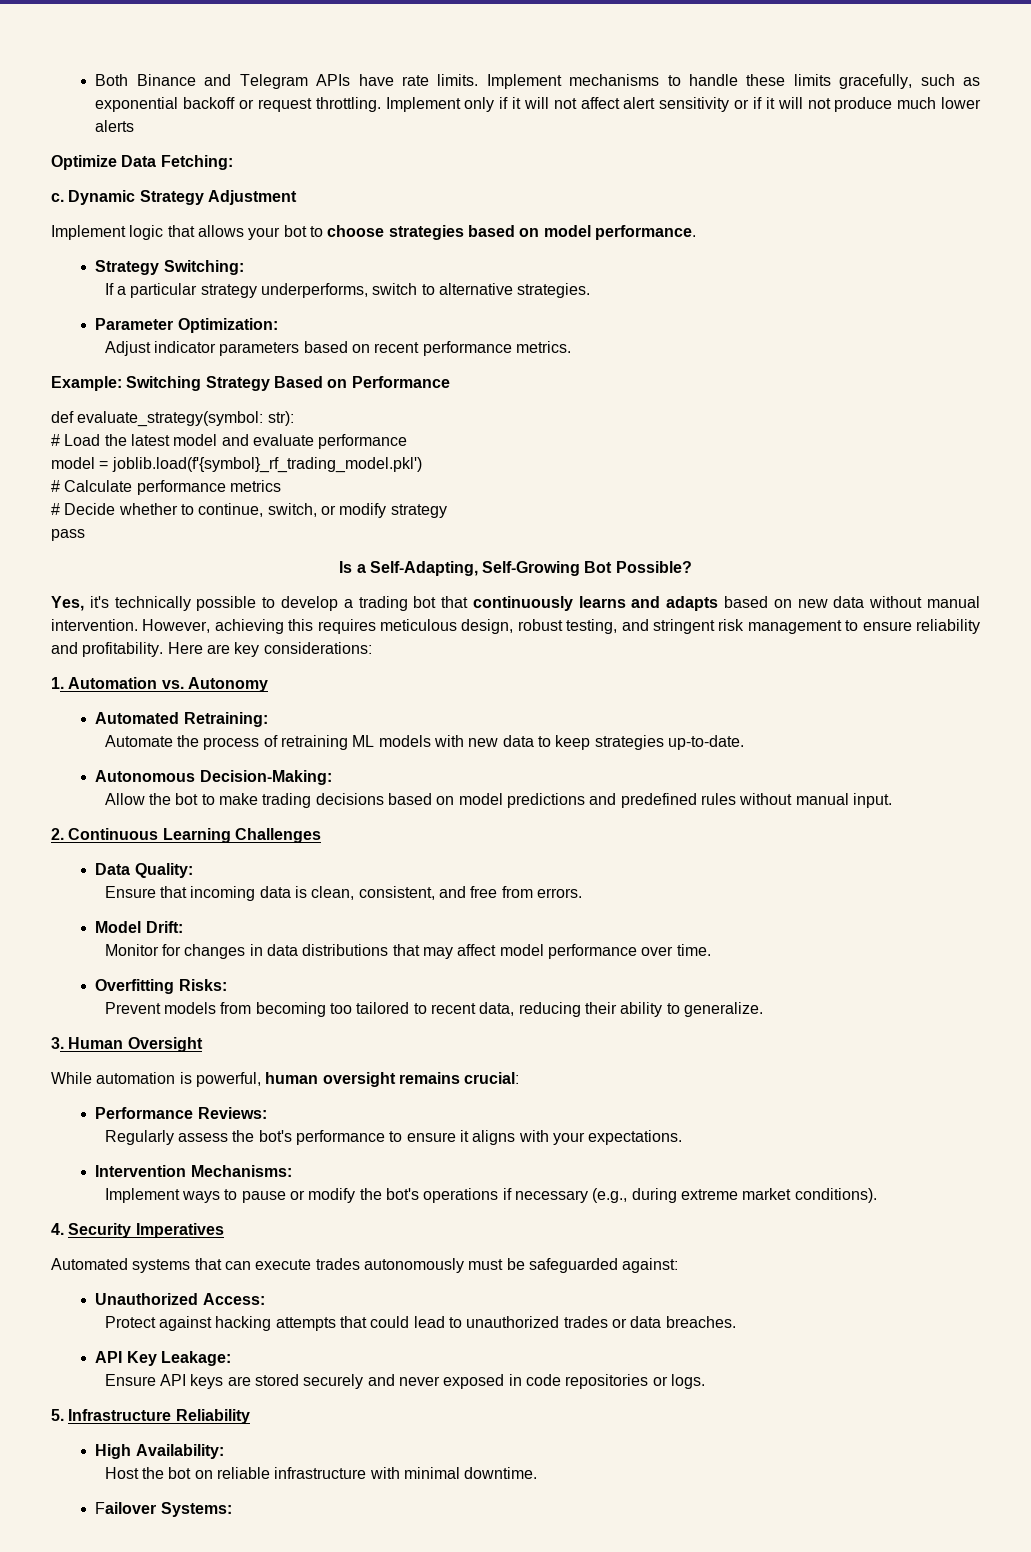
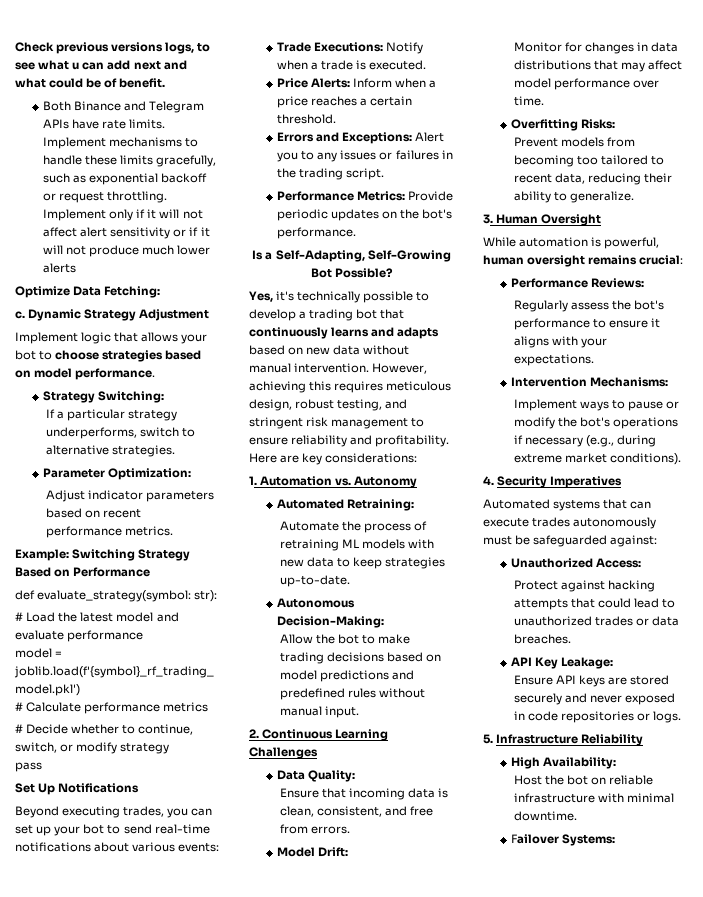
(95, 80) none -> [15,42,211,54] [15,60,187,70] [15,78,166,88] Check previous versions logs, to see what u can add next and what could be of benefit. //
(85, 535) none -> [15,783,140,795] [15,806,213,818] [15,824,210,836] [15,842,220,852] [277,42,424,54] [277,60,427,70] [277,78,437,88] [277,96,413,108] [277,114,337,124] [277,132,445,144] [277,150,453,162] [277,168,385,180] [277,191,454,201] [277,209,453,221] [277,227,357,239] // Set Up Notifications // Beyond executing trades, you can set up your bot to send real-time notifications about various events: // Trade Executions: Notify when a trade is executed. // Price Alerts: Inform when a price reaches a certain threshold. // Errors and Exceptions: Alert you to any issues or failures in the trading script. // Performance Metrics: Provide periodic updates on the bot's performance.

